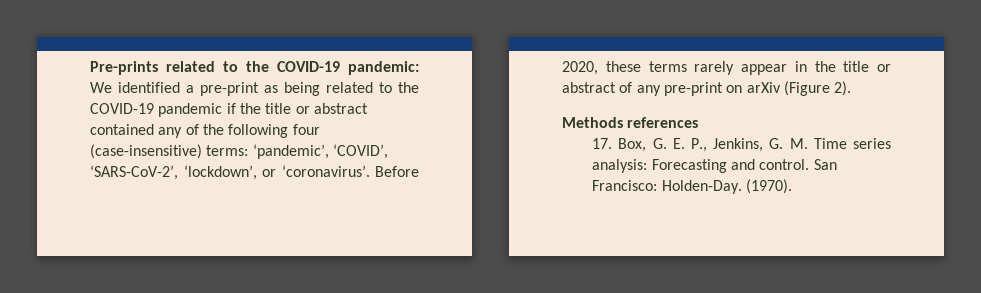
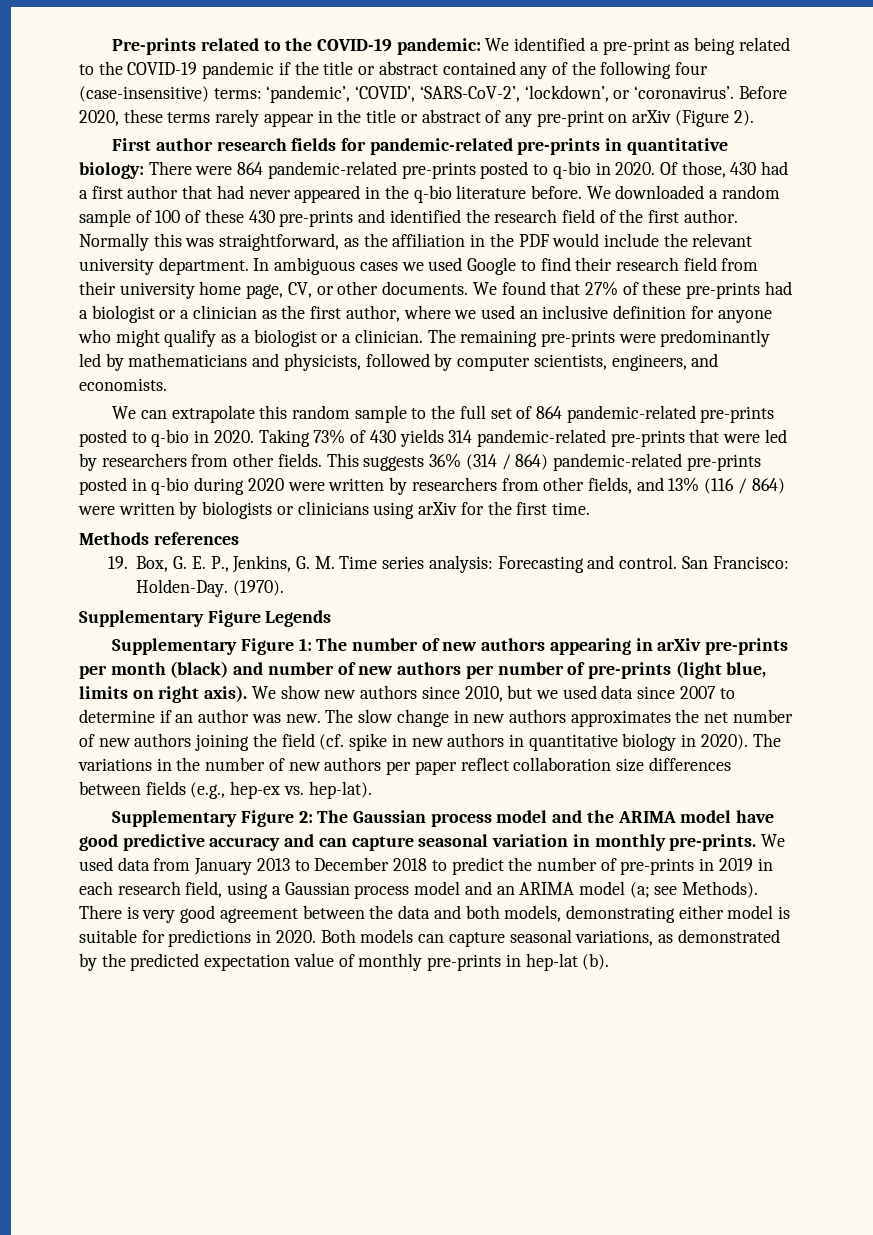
(852, 88) none -> [112,138,728,155] [79,161,789,179] [79,185,780,203] [79,209,738,227] [79,233,753,251] [79,257,759,275] [79,281,792,299] [79,305,772,323] [78,329,771,347] [79,353,719,371] [79,378,167,391] [112,405,775,423] [79,429,787,447] [79,453,761,471] [79,477,785,495] [78,501,590,519] // First author research fields for pandemic-related pre-prints in quantitative biology: There were 864 pandemic-related pre-prints posted to q-bio in 2020. Of those, 430 had a first author that had never appeared in the q-bio literature before. We downloaded a random sample of 100 of these 430 pre-prints and identified the research field of the first author. Normally this was straightforward, as the affiliation in the PDF would include the relevant university department. In ambiguous cases we used Google to find their research field from their university home page, CV, or other documents. We found that 27% of these pre-prints had a biologist or a clinician as the first author, where we used an inclusive definition for anyone who might qualify as a biologist or a clinician. The remaining pre-prints were predominantly led by mathematicians and physicists, followed by computer scientists, engineers, and economists. // We can extrapolate this random sample to the full set of 864 pandemic-related pre-prints posted to q-bio in 2020. Taking 73% of 430 yields 314 pandemic-related pre-prints that were led by researchers from other fields. This suggests 36% (314 / 864) pandemic-related pre-prints posted in q-bio during 2020 were written by researchers from other fields, and 13% (116 / 864) were written by biologists or clinicians using arXiv for the first time.
[592,138,613,149] 17. -> [107,556,128,569] 19.
(792, 186) none -> [79,610,332,627] [112,638,789,655] [79,661,767,679] [79,685,735,703] [79,709,793,727] [79,733,781,751] [78,757,731,775] [79,781,372,799] [112,810,775,827] [79,834,785,851] [79,857,773,875] [79,881,759,899] [79,905,791,923] [79,929,780,947] [79,953,610,971] // Supplementary Figure Legends // Supplementary Figure 1: The number of new authors appearing in arXiv pre-prints per month (black) and number of new authors per number of pre-prints (light blue, limits on right axis). We show new authors since 2010, but we used data since 2007 to determine if an author was new. The slow change in new authors approximates the net number of new authors joining the field (cf. spike in new authors in quantitative biology in 2020). The variations in the number of new authors per paper reflect collaboration size differences between fields (e.g., hep-ex vs. hep-lat). // Supplementary Figure 2: The Gaussian process model and the ARIMA model have good predictive accuracy and can capture seasonal variation in monthly pre-prints. We used data from January 2013 to December 2018 to predict the number of pre-prints in 2019 in each research field, using a Gaussian process model and an ARIMA model (a; see Methods). There is very good agreement between the data and both models, demonstrating either model is suitable for predictions in 2020. Both models can capture seasonal variations, as demonstrated by the predicted expectation value of monthly pre-prints in hep-lat (b).

